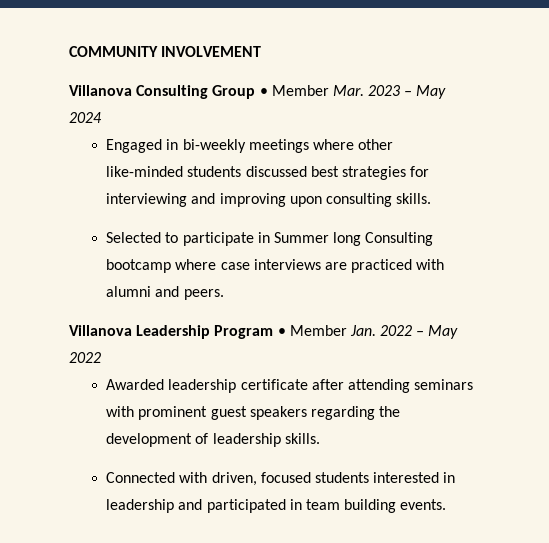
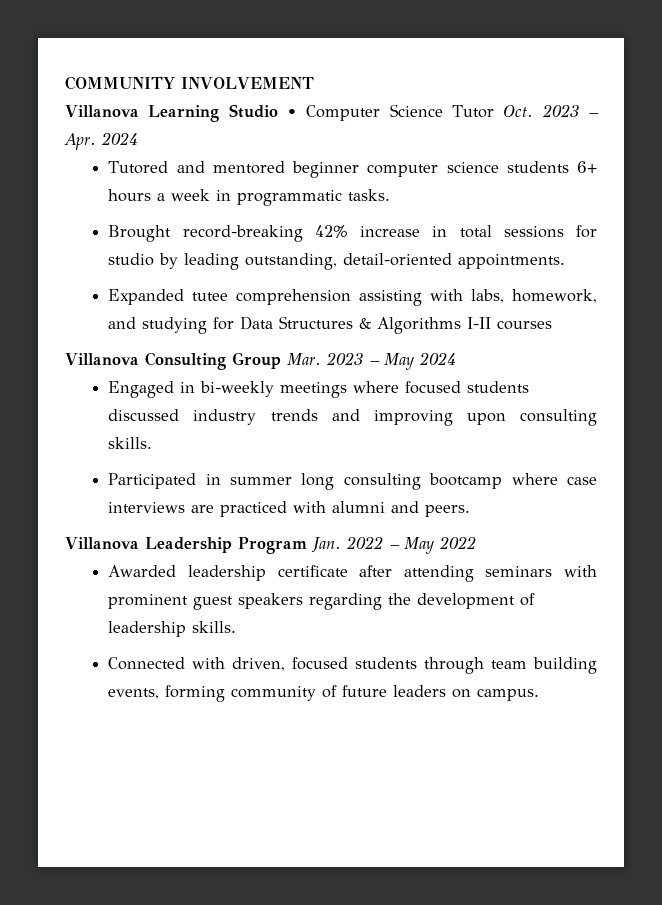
(262, 51) none -> [65,104,600,122] [64,132,138,150] [108,161,597,178] [108,189,391,206] [108,225,597,242] [108,253,566,270] [108,289,597,306] [108,316,553,334] // Villanova Learning Studio • Computer Science Tutor Oct. 2023 – Apr. 2024 // Tutored and mentored beginner computer science students 6+ hours a week in programmatic tasks. // Brought record-breaking 42% increase in total sessions for studio by leading outstanding, detail-oriented appointments. // Expanded tutee comprehension assisting with labs, homework, and studying for Data Structures & Algorithms I-II courses
[259,85,329,96] • Member -> (281, 360) none
[358,139,394,150] [106,166,430,180] [106,193,188,207] other like-minded students discussed best strategies for interviewing -> [405,381,530,394] [108,409,318,425] focused students discussed industry trends
[106,232,434,246] Selected to participate in Summer long Consulting -> [108,473,421,490] Participated in summer long consulting
[277,325,347,336] • Member -> (307, 545) none
[373,472,456,483] [106,499,447,513] interested in leadership and participated in team building events. -> [424,657,597,674] [108,685,540,702] through team building events, forming community of future leaders on campus.

